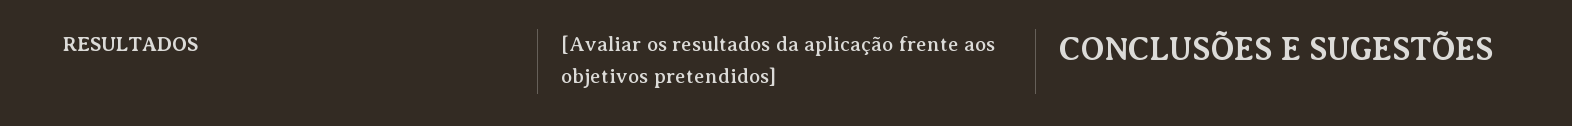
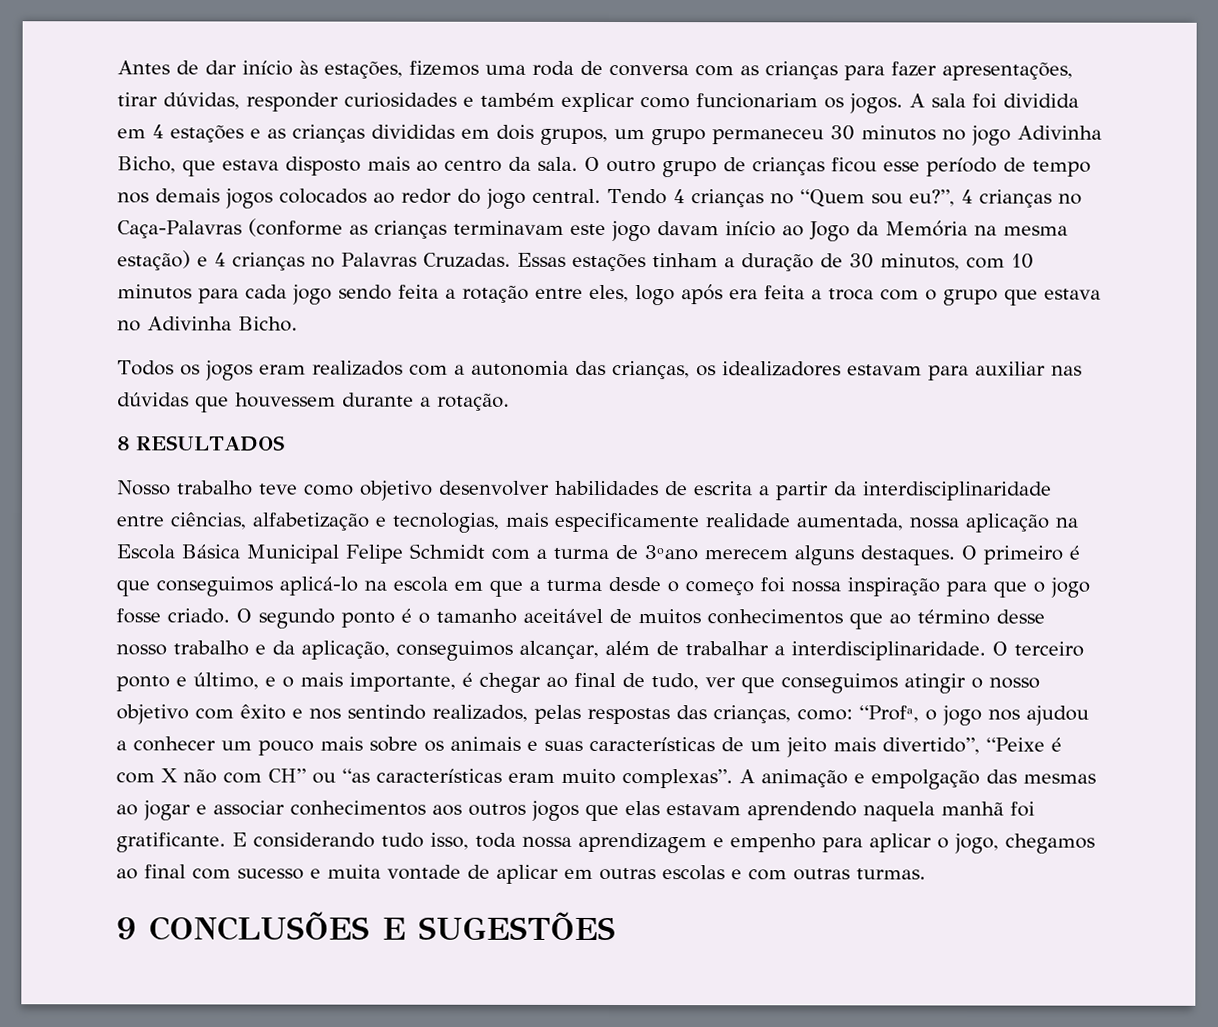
[63,37,198,51] [561,35,996,56] [561,67,776,88] RESULTADOS // [Avaliar os resultados da aplicação frente aos objetivos pretendidos] // -> [117,60,1073,81] [117,92,1079,114] [117,124,1102,146] [117,156,1091,178] [117,188,1082,209] [117,218,1068,242] [117,250,1034,272] [117,284,1101,306] [117,316,298,332] [117,360,1082,381] [117,392,510,413] [117,435,285,452] [117,480,1052,501] [116,512,1078,533] [116,543,1080,566] [116,576,1090,598] [116,608,1045,630] [116,640,1084,661] [116,672,1040,694] [116,704,1089,726] [116,736,1062,758] [116,768,1096,790] [116,800,1035,822] [116,832,1095,854] [116,864,926,884] [116,917,137,940] Antes de dar início às estações, fizemos uma roda de conversa com as crianças para fazer apresentações, tirar dúvidas, responder curiosidades e também explicar como funcionariam os jogos. A sala foi dividida em 4 estações e as crianças divididas em dois grupos, um grupo permaneceu 30 minutos no jogo Adivinha Bicho, que estava disposto mais ao centro da sala. O outro grupo de crianças ficou esse período de tempo nos demais jogos colocados ao redor do jogo central. Tendo 4 crianças no “Quem sou eu?”, 4 crianças no Caça-Palavras (conforme as crianças terminavam este jogo davam início ao Jogo da Memória na mesma estação) e 4 crianças no Palavras Cruzadas. Essas estações tinham a duração de 30 minutos, com 10 minutos para cada jogo sendo feita a rotação entre eles, logo após era feita a troca com o grupo que estava no Adivinha Bicho. // Todos os jogos eram realizados com a autonomia das crianças, os idealizadores estavam para auxiliar nas dúvidas que houvessem durante a rotação. // 8 RESULTADOS // Nosso trabalho teve como objetivo desenvolver habilidades de escrita a partir da interdisciplinaridade entre ciências, alfabetização e tecnologias, mais especificamente realidade aumentada, nossa aplicação na Escola Básica Municipal Felipe Schmidt com a turma de 3ºano merecem alguns destaques. O primeiro é que conseguimos aplicá-lo na escola em que a turma desde o começo foi nossa inspiração para que o jogo fosse criado. O segundo ponto é o tamanho aceitável de muitos conhecimentos que ao término desse nosso trabalho e da aplicação, conseguimos alcançar, além de trabalhar a interdisciplinaridade. O terceiro ponto e último, e o mais importante, é chegar ao final de tudo, ver que conseguimos atingir o nosso objetivo com êxito e nos sentindo realizados, pelas respostas das crianças, como: “Profª, o jogo nos ajudou a conhecer um pouco mais sobre os animais e suas características de um jeito mais divertido”, “Peixe é com X não com CH” ou “as características eram muito complexas”. A animação e empolgação das mesmas ao jogar e associar conhecimentos aos outros jogos que elas estavam aprendendo naquela manhã foi gratificante. E considerando tudo isso, toda nossa aprendizagem e empenho para aplicar o jogo, chegamos ao final com sucesso e muita vontade de aplicar em outras escolas e com outras turmas. // 9

